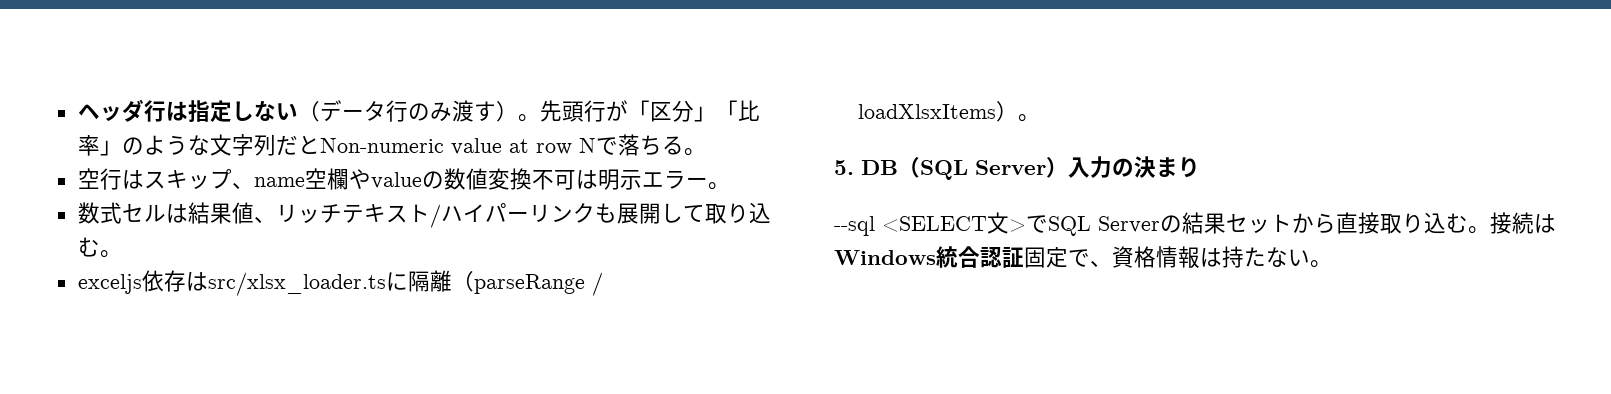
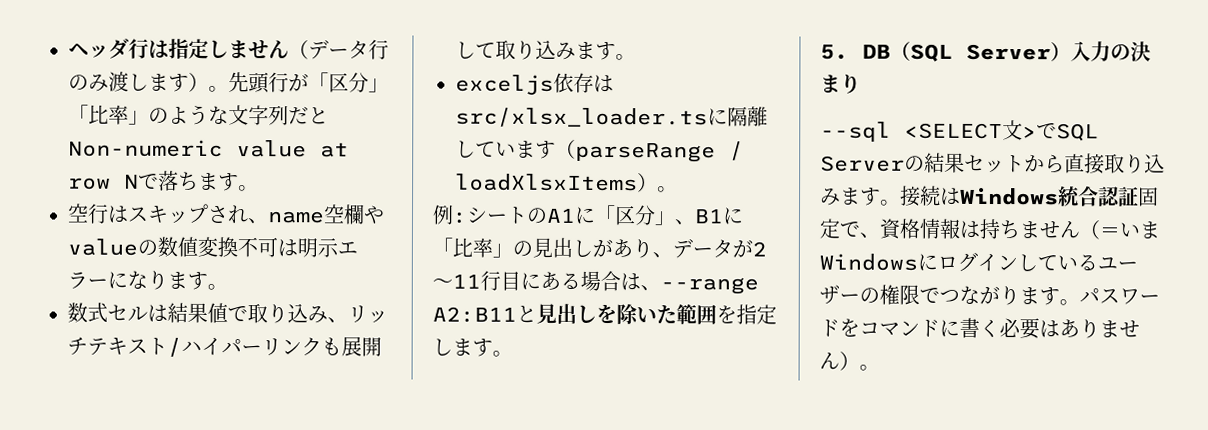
[253,100,298,121] ない -> [228,40,289,59] ません
(474, 111) none -> [128,73,169,91] しま
[661,136,684,155] る -> [198,172,239,192] ます
(232, 179) none -> [207,205,249,225] され
(708, 182) none -> [107,270,208,290] になります
(254, 213) none -> [227,303,328,324] で取り込み
[77,237,100,257] む -> [555,41,616,61] みます
(452, 281) none -> [455,140,556,159] しています
(1040, 118) none -> [432,204,744,226] [432,237,767,259] [432,270,759,295] [432,303,777,326] [432,338,513,357] // 例:シートのA1に「区分」、B1に「比率」の見出しがあり、データが2〜11行目にある場合は、--range A2:B11と見出しを除いた範囲を指定します。
[1446,213,1468,233] む -> [820,187,881,206] みます
[1244,247,1310,267] たない -> [999,220,1160,240] [819,251,1138,272] [819,284,1160,306] [819,317,1140,340] [819,351,860,371] ちません（＝いまWindowsにログインしているユーザーの権限でつながります。パスワードをコマンドに書く必要はありません）

